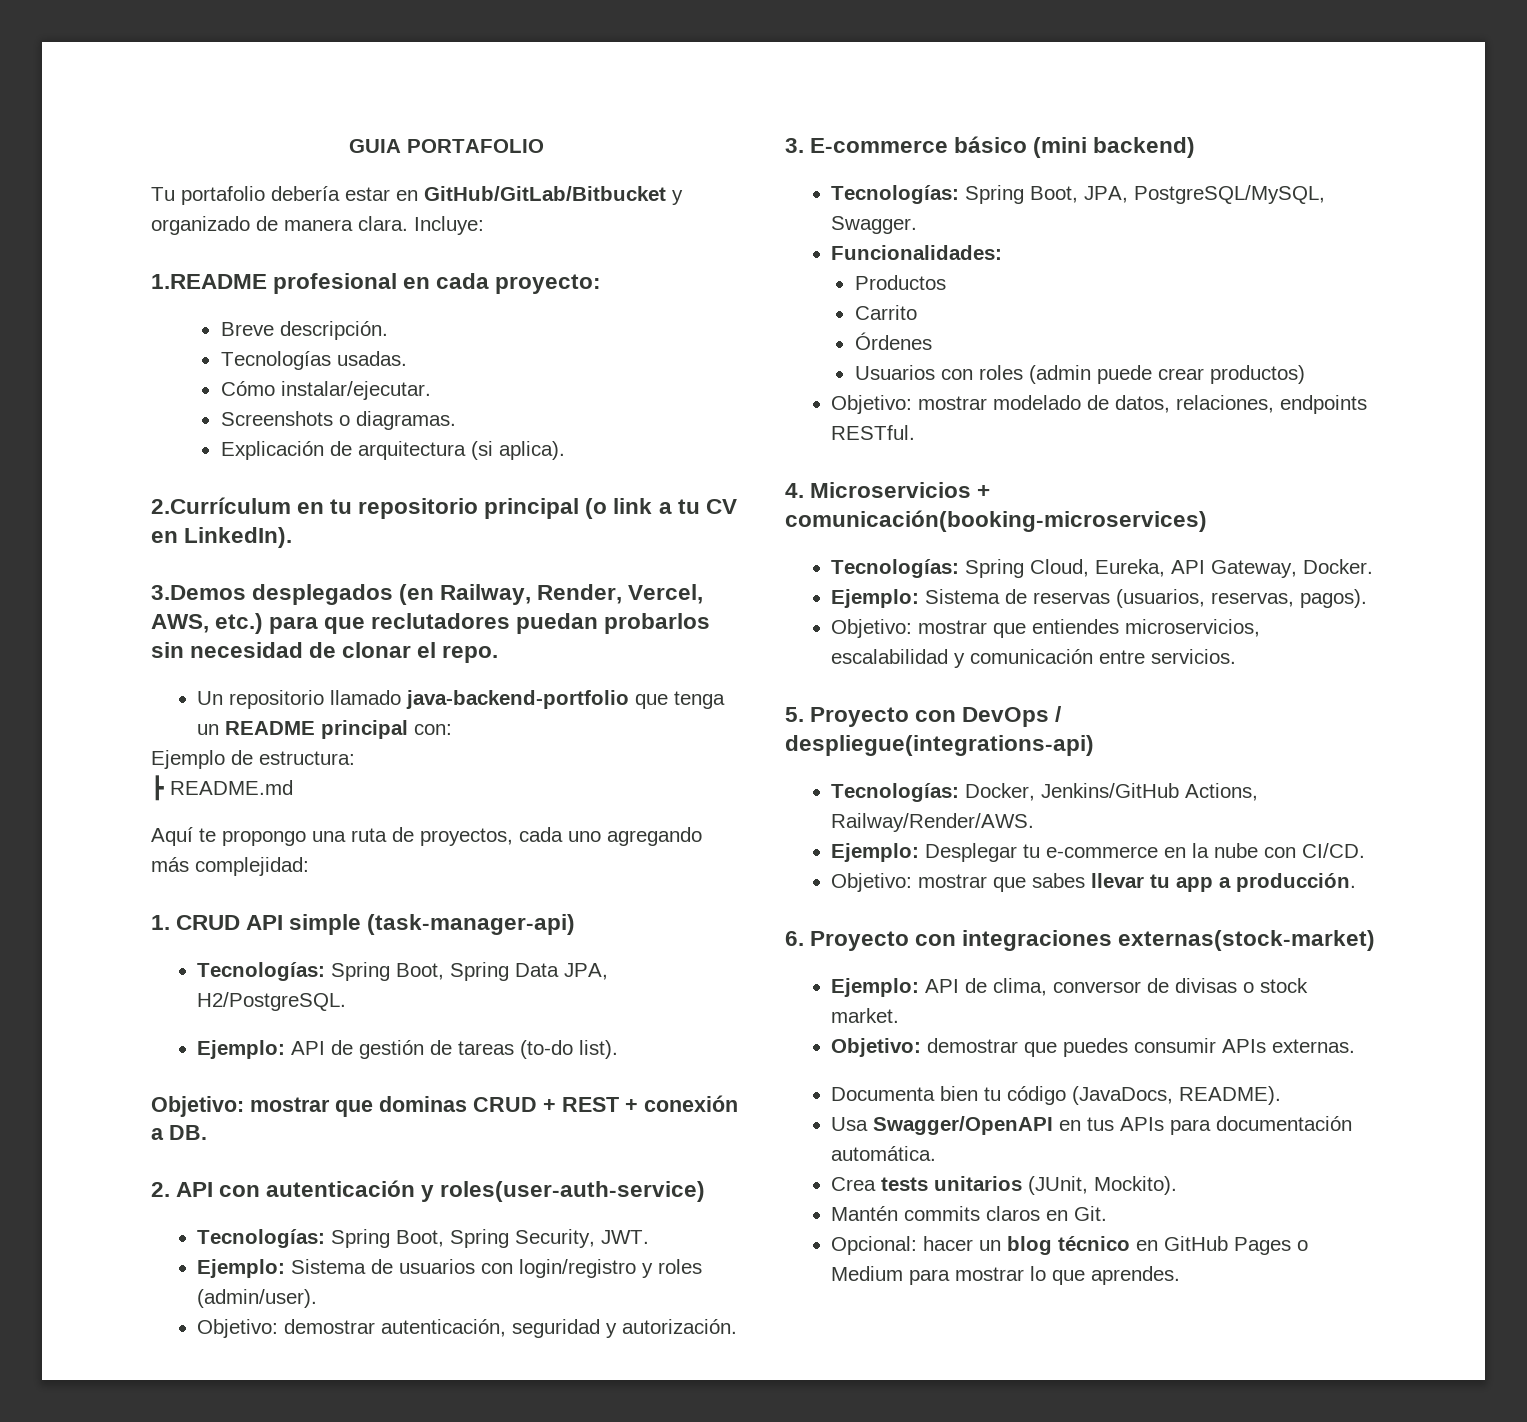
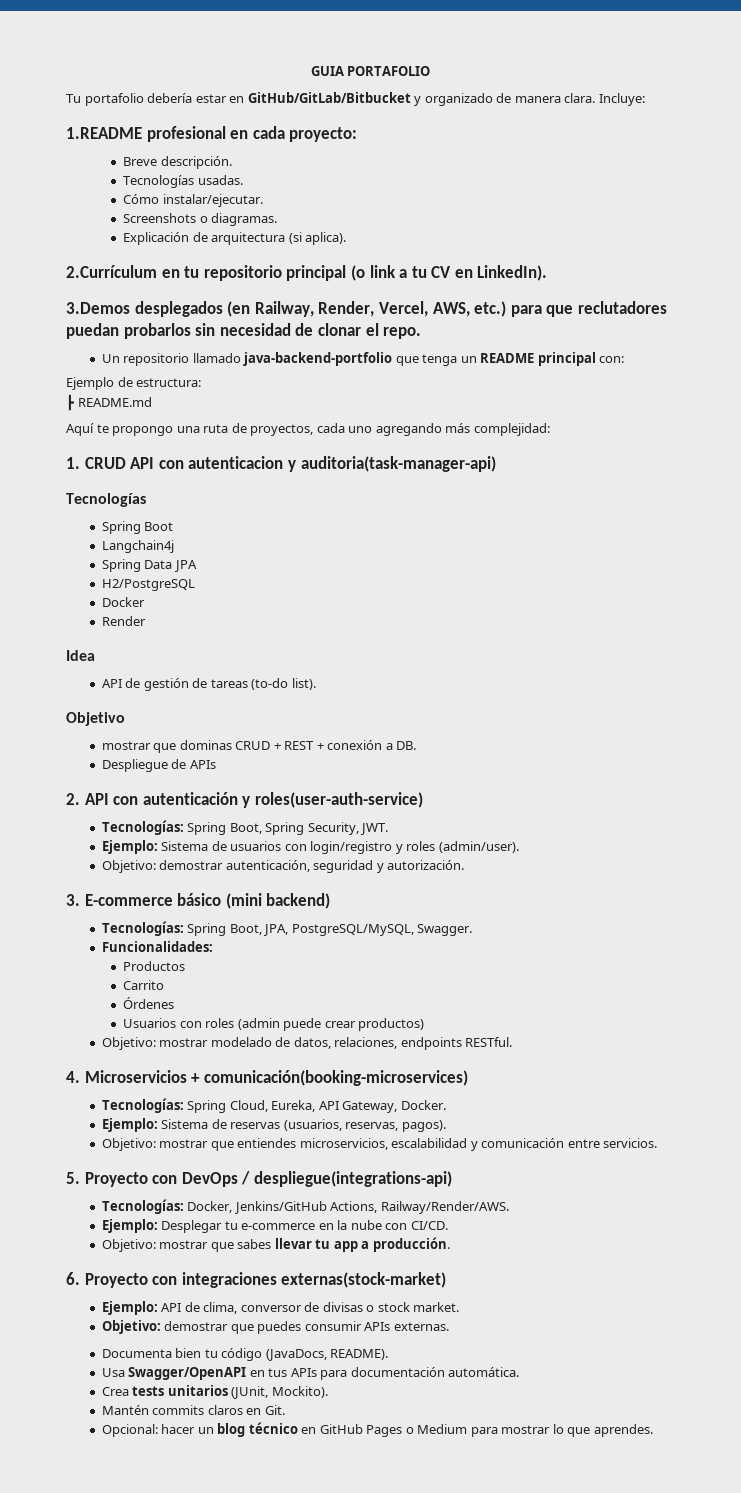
[289,914,576,935] [197,962,609,981] [197,992,347,1011] [197,1040,286,1059] simple (task-manager-api) // Tecnologías: Spring Boot, Spring Data JPA, H2/PostgreSQL. // Ejemplo: -> [158,456,496,472] [66,493,146,507] [101,521,174,534] [101,540,174,553] [101,559,197,572] [101,579,195,591] [101,597,145,607] [101,616,146,626] [66,650,95,661] con autenticacion y auditoria(task-manager-api) // Tecnologías // Spring Boot // Langchain4j // Spring Data JPA // H2/PostgreSQL // Docker // Render // Idea //
[151,1096,244,1117] Objetivo: -> [66,712,125,726] Objetivo //
(207, 1132) none -> [101,759,216,772] // Despliegue de APIs

